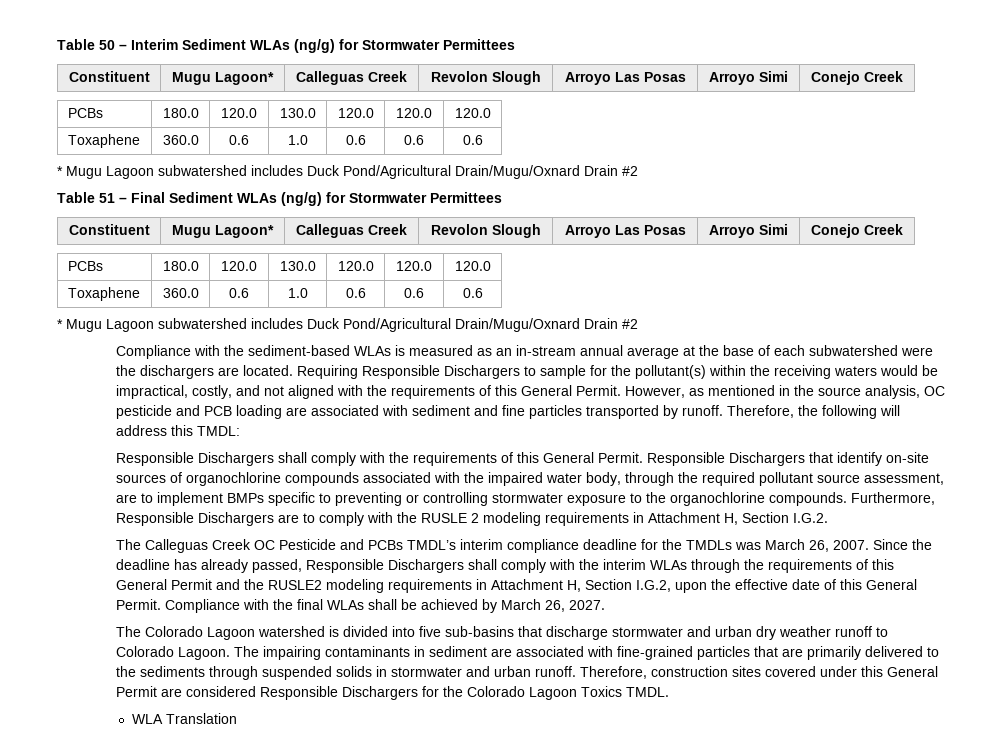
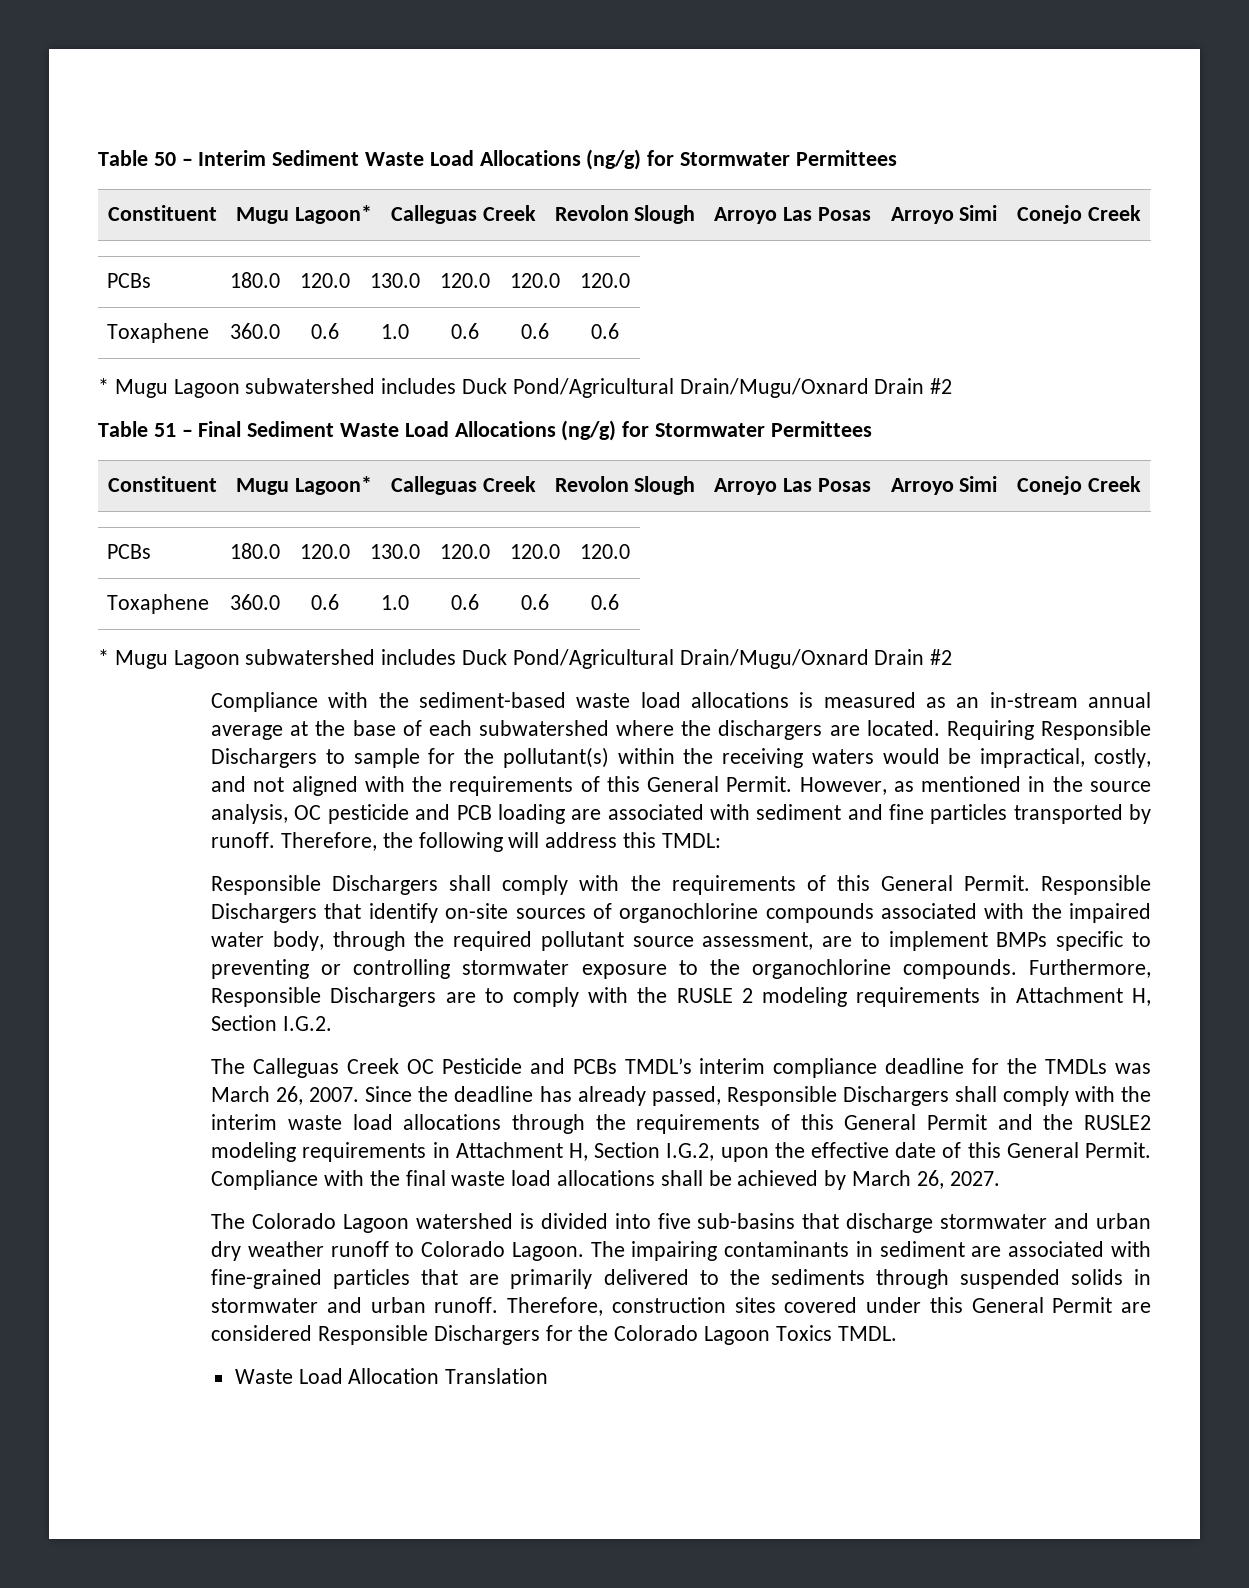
[250,40,290,50] WLAs -> [365,150,581,166] Waste Load Allocations
[237,193,277,203] WLAs -> [340,421,556,437] Waste Load Allocations
[354,346,392,356] WLAs -> [576,692,790,708] waste load allocations
[901,347,934,356] were -> [616,720,675,736] where
[650,560,688,570] WLAs -> [287,1114,502,1130] waste load allocations
[327,600,365,610] WLAs -> [451,1170,655,1186] waste load allocations
[131,714,163,724] WLA -> [234,1368,440,1384] Waste Load Allocation

